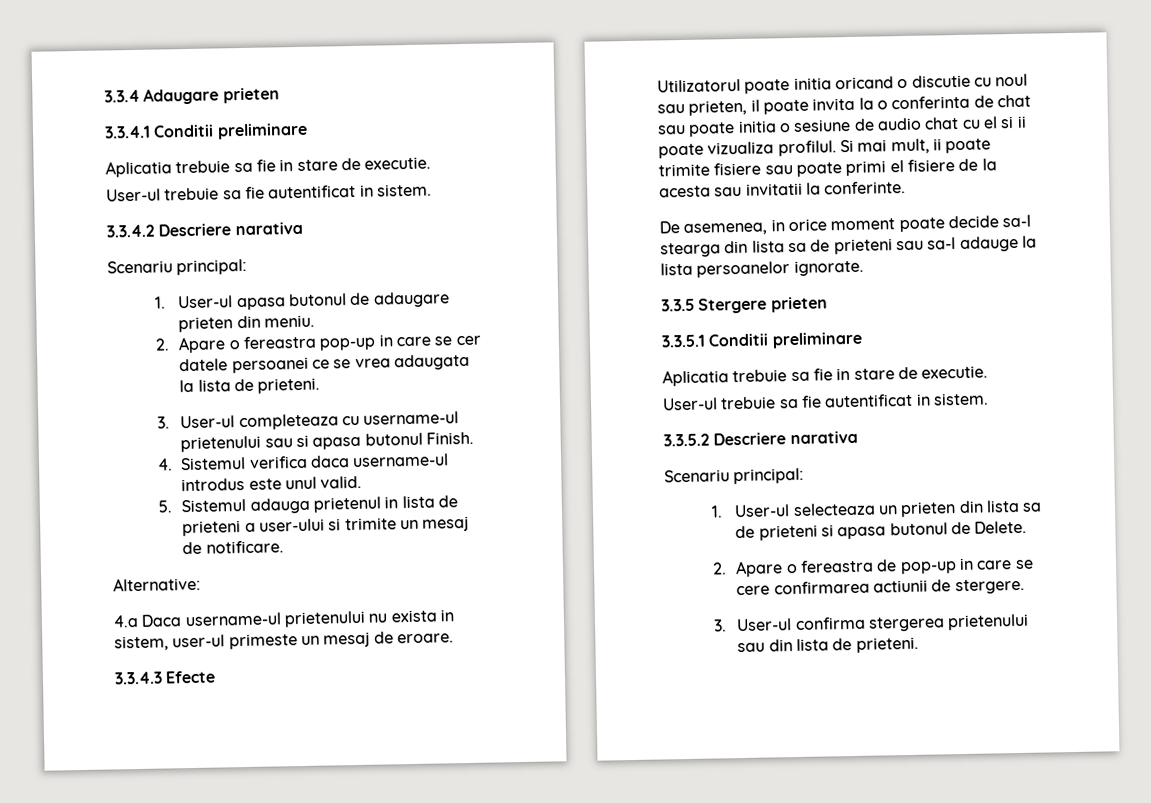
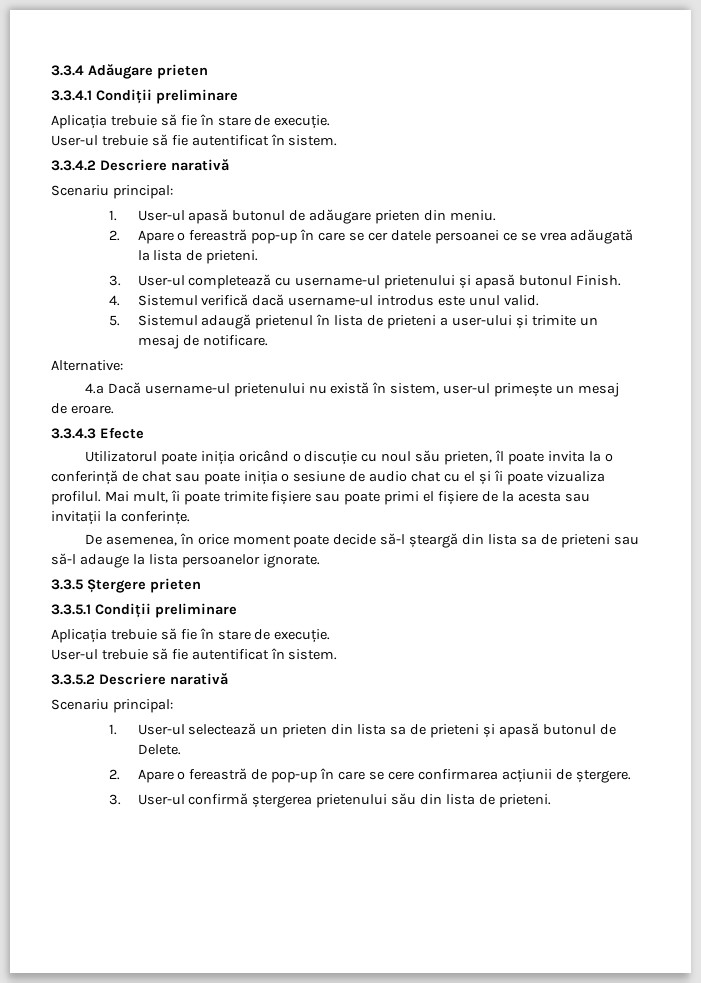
[143,87,220,105] Adaugare -> [87,64,153,79] Adăugare
[153,122,308,140] [105,156,432,178] [106,184,374,202] Conditii preliminare // Aplicatia trebuie sa fie in stare de executie. // User-ul trebuie sa fie autentificat in -> [95,89,238,104] [51,114,331,129] [51,134,285,146] Condiții preliminare // Aplicația trebuie să fie în stare de execuție. // User-ul trebuie să fie autentificat în
[234,221,303,236] [107,258,248,276] [154,291,450,311] narativa // Scenariu principal: // 1. User-ul apasa butonul de adaugare -> [170,159,229,171] [51,185,173,199] [108,209,372,224] narativă // Scenariu principal: // 1. User-ul apasă butonul de adăugare
[243,334,393,351] fereastra pop-up in -> [189,229,315,244] fereastră pop-up în
[393,353,470,371] adaugata -> [570,229,634,244] adăugată
[238,413,339,431] completeaza -> [188,274,272,289] completează
[264,434,362,450] sau si apasa -> [459,274,516,289] și apasă
[248,455,351,469] verifica daca -> [201,294,285,306] verifică dacă
[249,496,399,514] adauga prietenul in -> [201,314,331,329] adaugă prietenul în
[328,518,342,531] si -> [515,315,528,329] și
[141,614,183,627] Daca -> [107,382,141,394] Dacă
[390,609,454,623] exista in -> [330,382,387,394] există în
[228,633,298,650] primeste -> [494,383,553,397] primește
[793,73,1029,90] [657,99,760,116] initia oricand o discutie cu noul sau prieten, il -> [200,450,505,465] iniția oricând o discuție cu noul său prieten, îl
[891,95,971,110] conferinta -> [51,470,118,485] conferință
[737,120,777,134] initia -> [243,471,278,485] iniția
[1000,115,1027,129] si ii -> [478,470,503,485] și îi
[839,138,942,155] Si mai mult, ii -> [104,490,180,503] Mai mult, îi
[713,162,762,176] fisiere -> [271,491,312,505] fișiere
[906,159,955,172] fisiere -> [438,491,479,505] fișiere
[745,180,907,196] invitatii la conferinte. -> [51,511,190,525] invitații la conferințe.
[770,219,785,232] in -> [179,533,194,544] în
[1002,214,1032,228] [660,242,721,258] sa-l stearga -> [380,533,459,548] să-l șteargă
[927,237,957,250] sa-l -> [51,553,76,565] să-l
[698,297,768,314] Stergere -> [86,579,146,593] Ștergere
[708,331,863,349] [662,365,989,387] [662,393,931,411] Conditii preliminare // Aplicatia trebuie sa fie in stare de executie. // User-ul trebuie sa fie autentificat in -> [94,603,237,618] [51,628,331,643] [51,648,285,660] Condiții preliminare // Aplicația trebuie să fie în stare de execuție. // User-ul trebuie să fie autentificat în
[789,430,858,445] [664,467,805,485] [710,502,876,518] narativa // Scenariu principal: // 1. User-ul selecteaza -> [169,673,228,685] [51,699,173,713] [108,723,257,735] narativă // Scenariu principal: // 1. User-ul selectează
[821,524,887,540] si apasa -> [482,723,539,738] și apasă
[800,559,875,573] fereastra -> [189,768,248,780] fereastră
[958,557,974,571] in -> [320,768,335,779] în
[873,578,1025,595] [712,613,1030,632] [737,642,766,653] actiunii de stergere. // 3. User-ul confirma stergerea prietenului sau -> [501,769,631,783] [108,793,417,808] acțiunii de ștergere. // 3. User-ul confirmă ștergerea prietenului său

